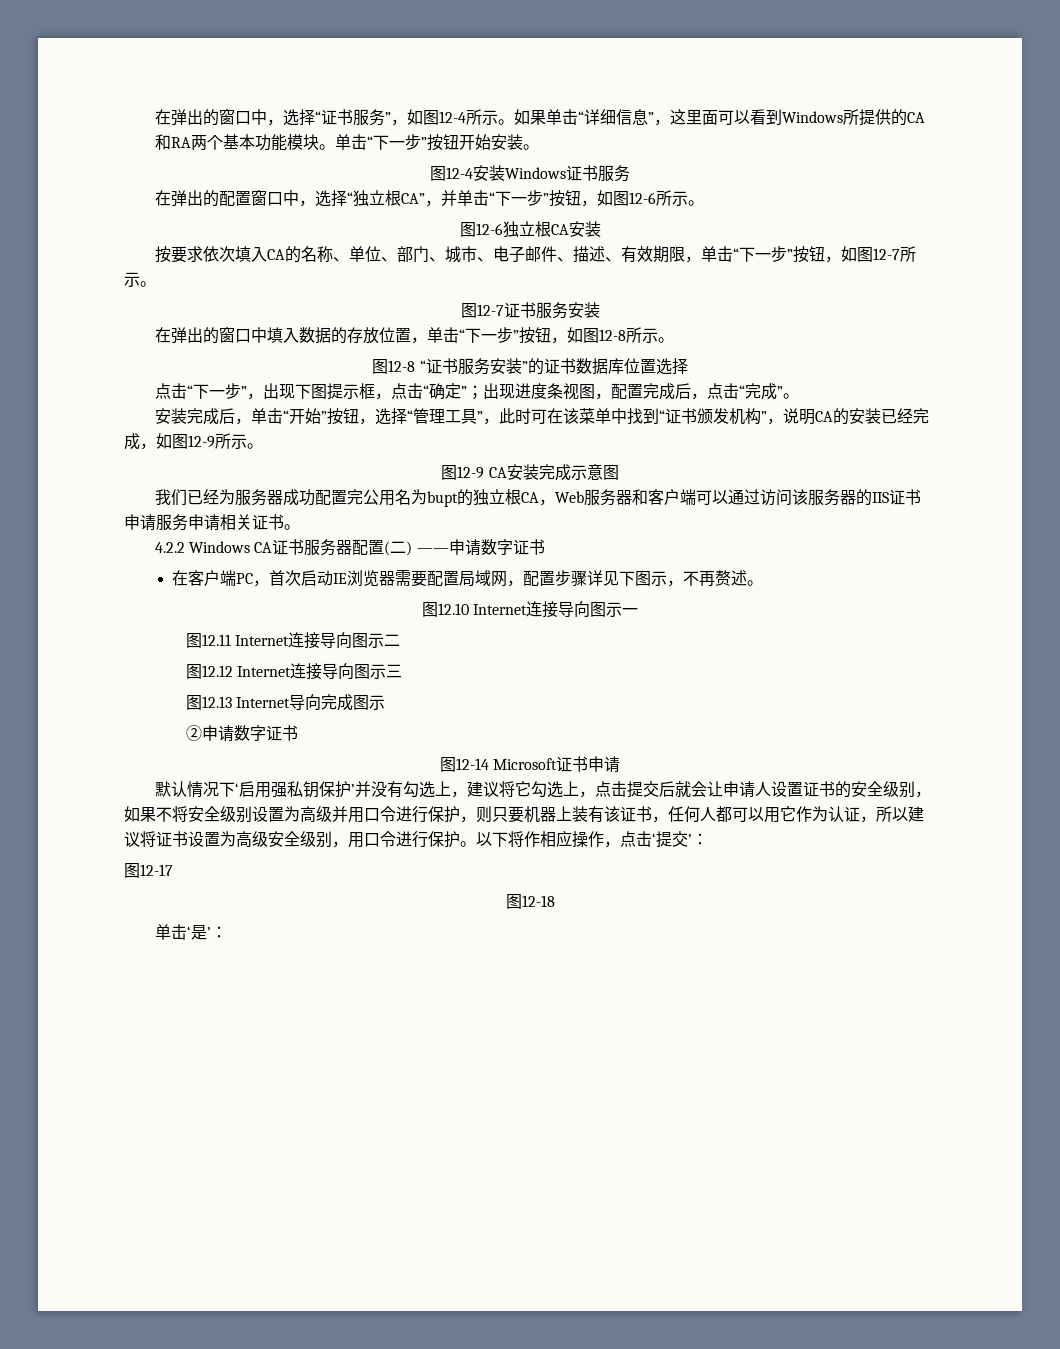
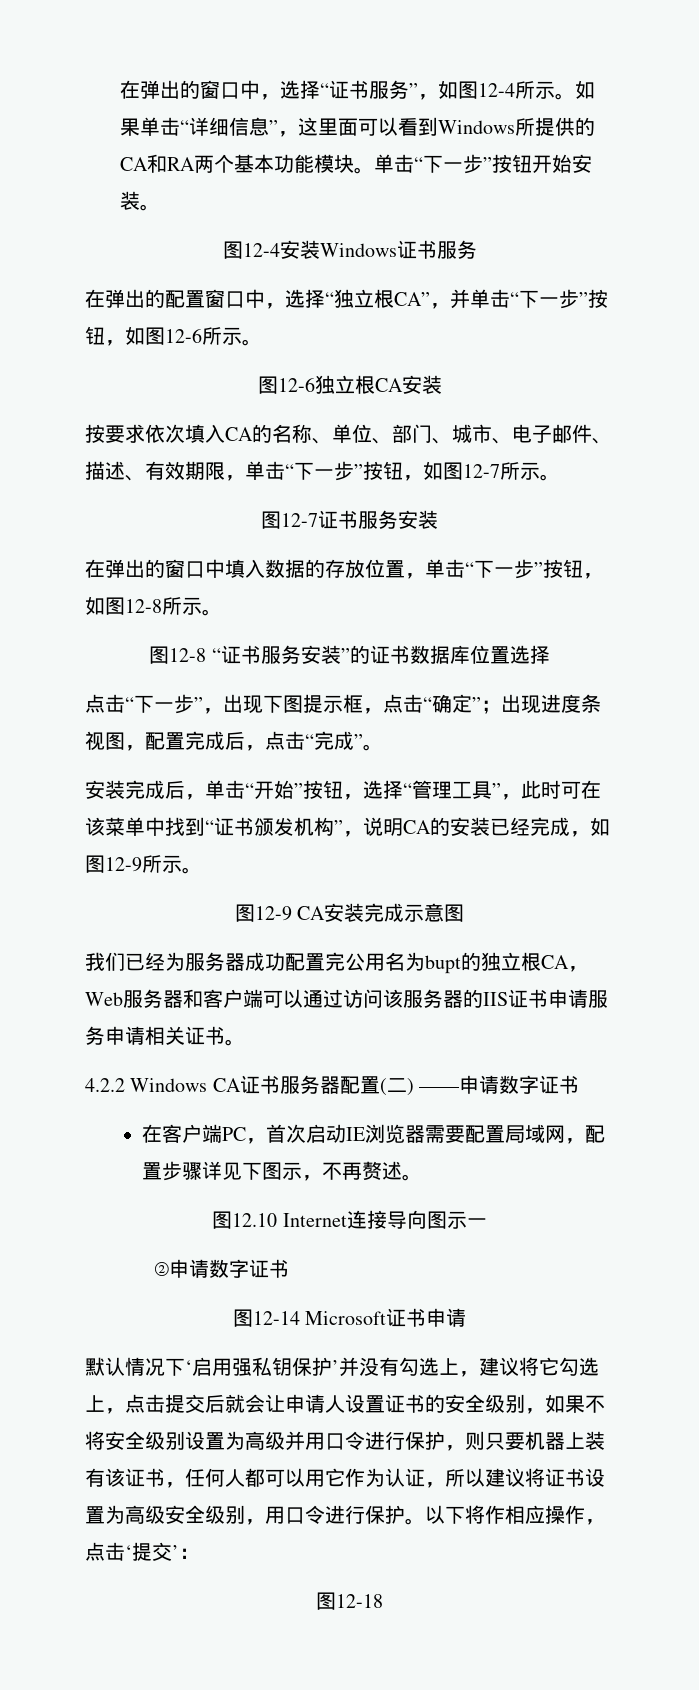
[185,632,400,649] [185,663,402,680] [185,694,385,711] // 图12.11 Internet连接导向图示二 // 图12.12 Internet连接导向图示三 // 图12.13 Internet导向完成图示 -> (487, 1222) none
[124,863,173,878] // 图12-17 -> (199, 1553) none
[154,924,227,940] // 单击‘是’： -> (383, 1601) none

